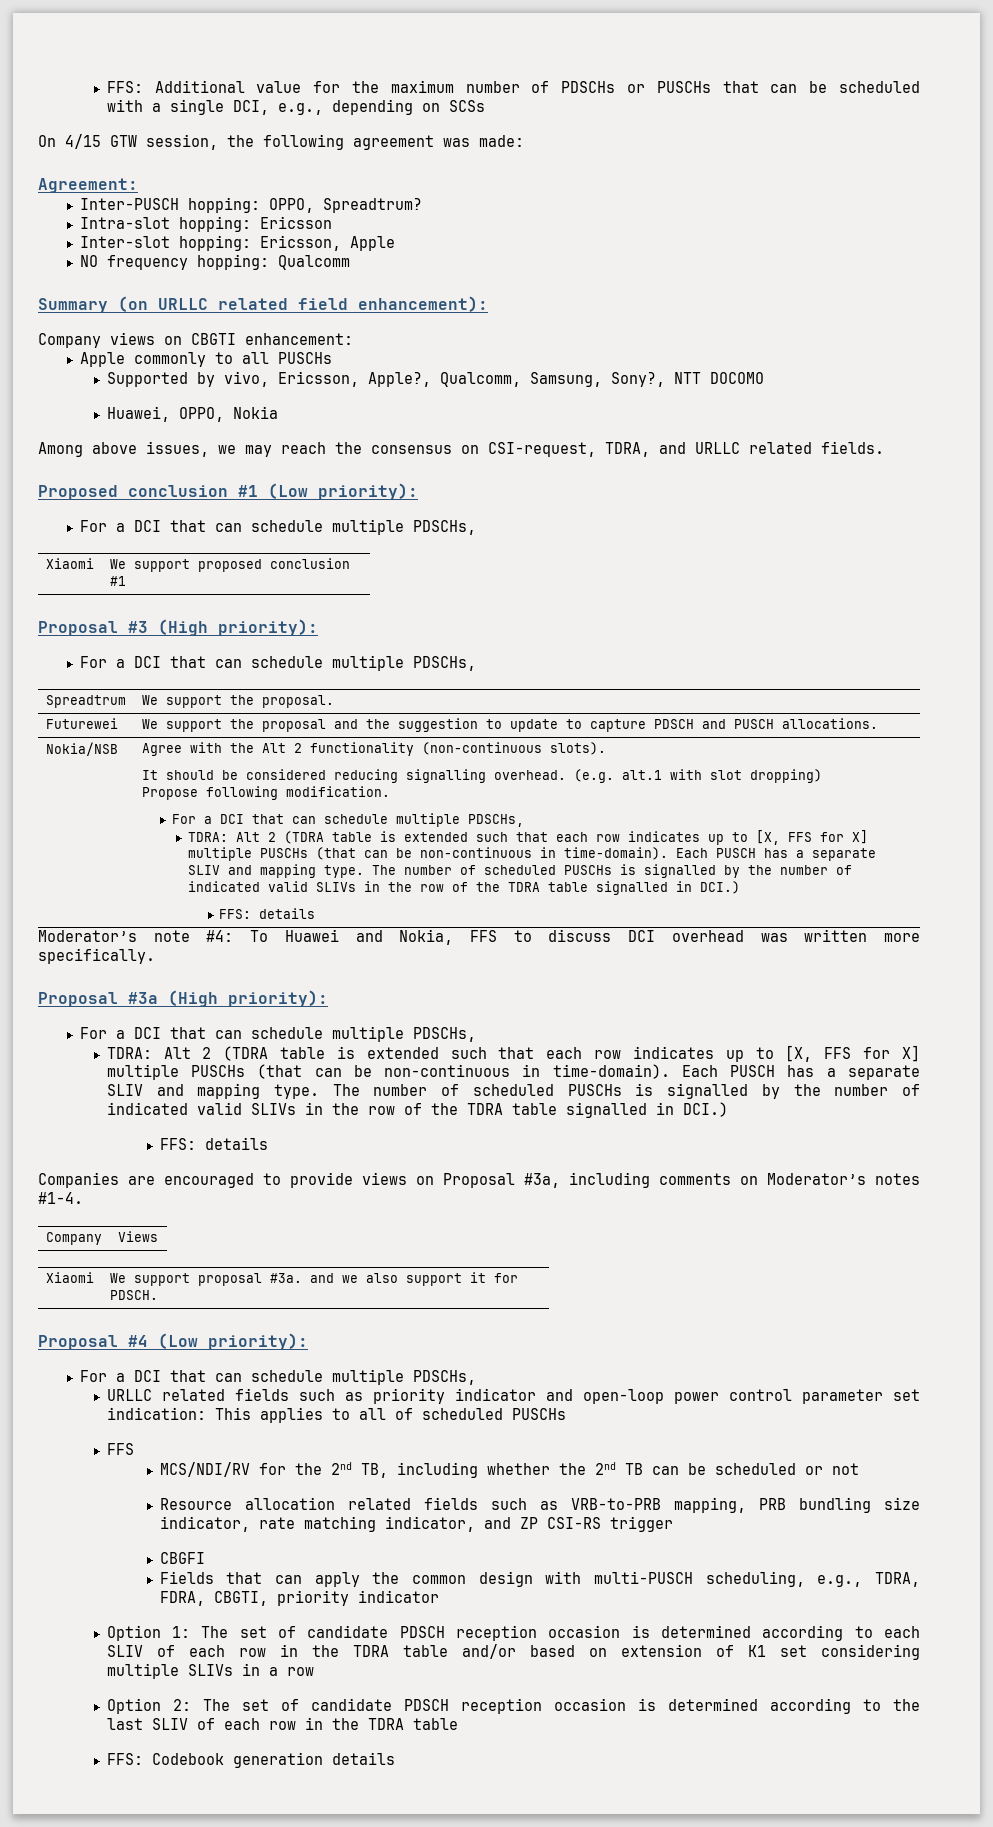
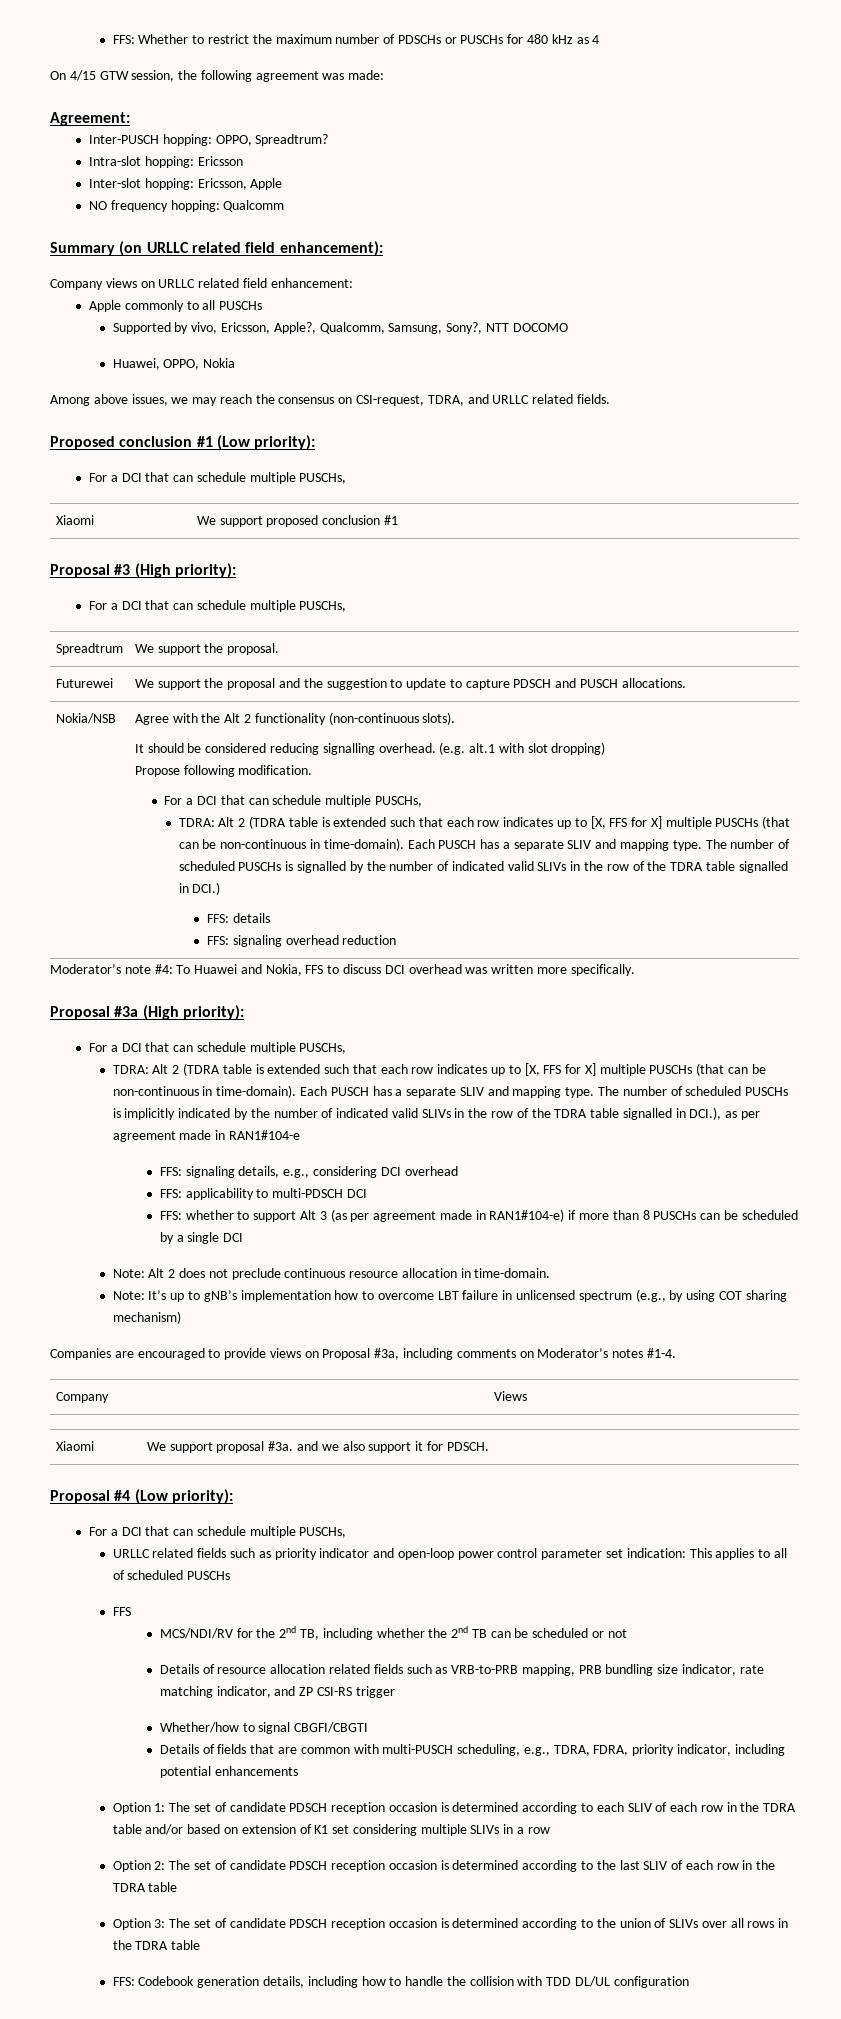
[106,80,341,93] FFS: Additional value for -> [112,34,249,44] FFS: Whether to restrict
[722,81,920,93] [106,99,485,115] that can be scheduled with a single DCI, e.g., depending on SCSs -> [507,34,600,44] for 480 kHz as 4
[191,333,236,345] CBGTI -> [158,278,267,288] URLLC related field
[413,520,477,535] PDSCHs, -> [299,473,347,484] PUSCHs,
[413,656,477,671] PDSCHs, -> [299,601,347,612] PUSCHs,
[467,814,524,827] PDSCHs, -> [374,796,422,807] PUSCHs,
(316, 913) none -> [206,935,397,947] // FFS: signaling overhead reduction
[413,1027,477,1042] PDSCHs, -> [299,1043,347,1054] PUSCHs,
[667,1083,749,1099] signalled -> [124,1108,231,1120] implicitly indicated
[682,1102,728,1117] [159,1137,268,1150] DCI.) // FFS: details -> [689,1107,760,1120] [112,1130,300,1142] [159,1166,458,1178] [159,1188,367,1200] [159,1209,798,1222] [159,1232,244,1244] [112,1268,551,1280] [112,1289,787,1302] [112,1311,181,1324] DCI.), as per agreement made in RAN1#104-e // FFS: signaling details, e.g., considering DCI overhead // FFS: applicability to multi-PDSCH DCI // FFS: whether to support Alt 3 (as per agreement made in RAN1#104-e) if more than 8 PUSCHs can be scheduled by a single DCI // Note: Alt 2 does not preclude continuous resource allocation in time-domain. // Note: It’s up to gNB’s implementation how to overcome LBT failure in unlicensed spectrum (e.g., by using COT sharing mechanism)
[413,1370,477,1385] PDSCHs, -> [299,1527,347,1538] PUSCHs,
[159,1498,232,1510] Resource -> [159,1664,267,1674] Details of resource
[159,1552,205,1564] [159,1571,533,1587] CBGFI // Fields that can apply the common design -> [159,1722,369,1734] [159,1744,350,1754] Whether/how to signal CBGFI/CBGTI // Details of fields that are common
[213,1590,439,1606] CBGTI, priority indicator -> [632,1744,785,1756] [159,1766,298,1778] priority indicator, including potential enhancements
[106,1752,395,1768] FFS: Codebook generation details -> [112,1918,789,1930] [112,1940,201,1950] [112,1976,689,1988] Option 3: The set of candidate PDSCH reception occasion is determined according to the union of SLIVs over all rows in the TDRA table // FFS: Codebook generation details, including how to handle the collision with TDD DL/UL configuration

